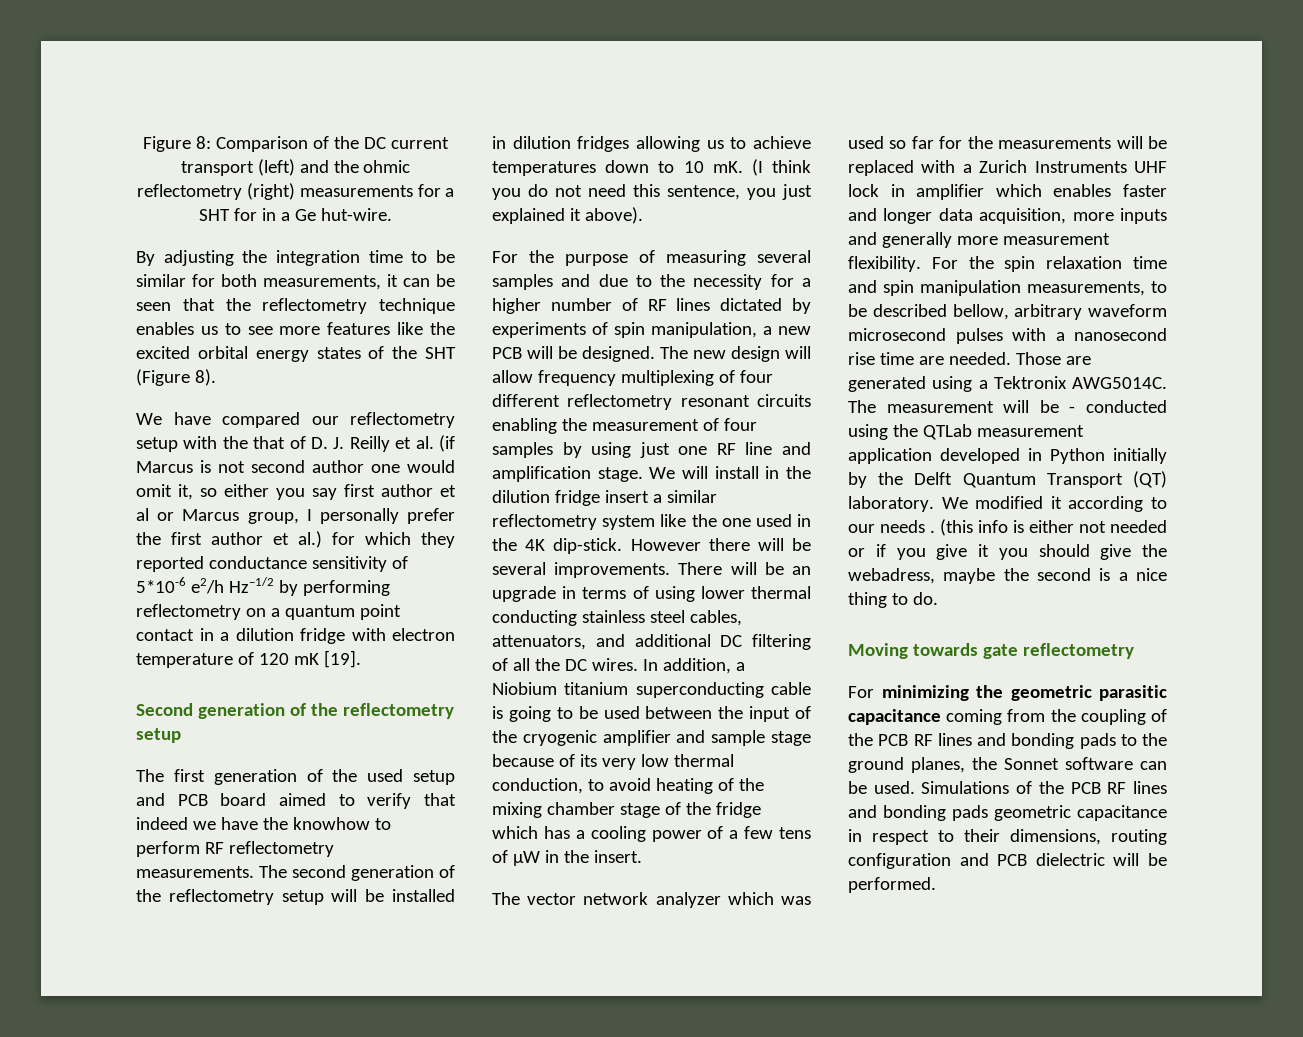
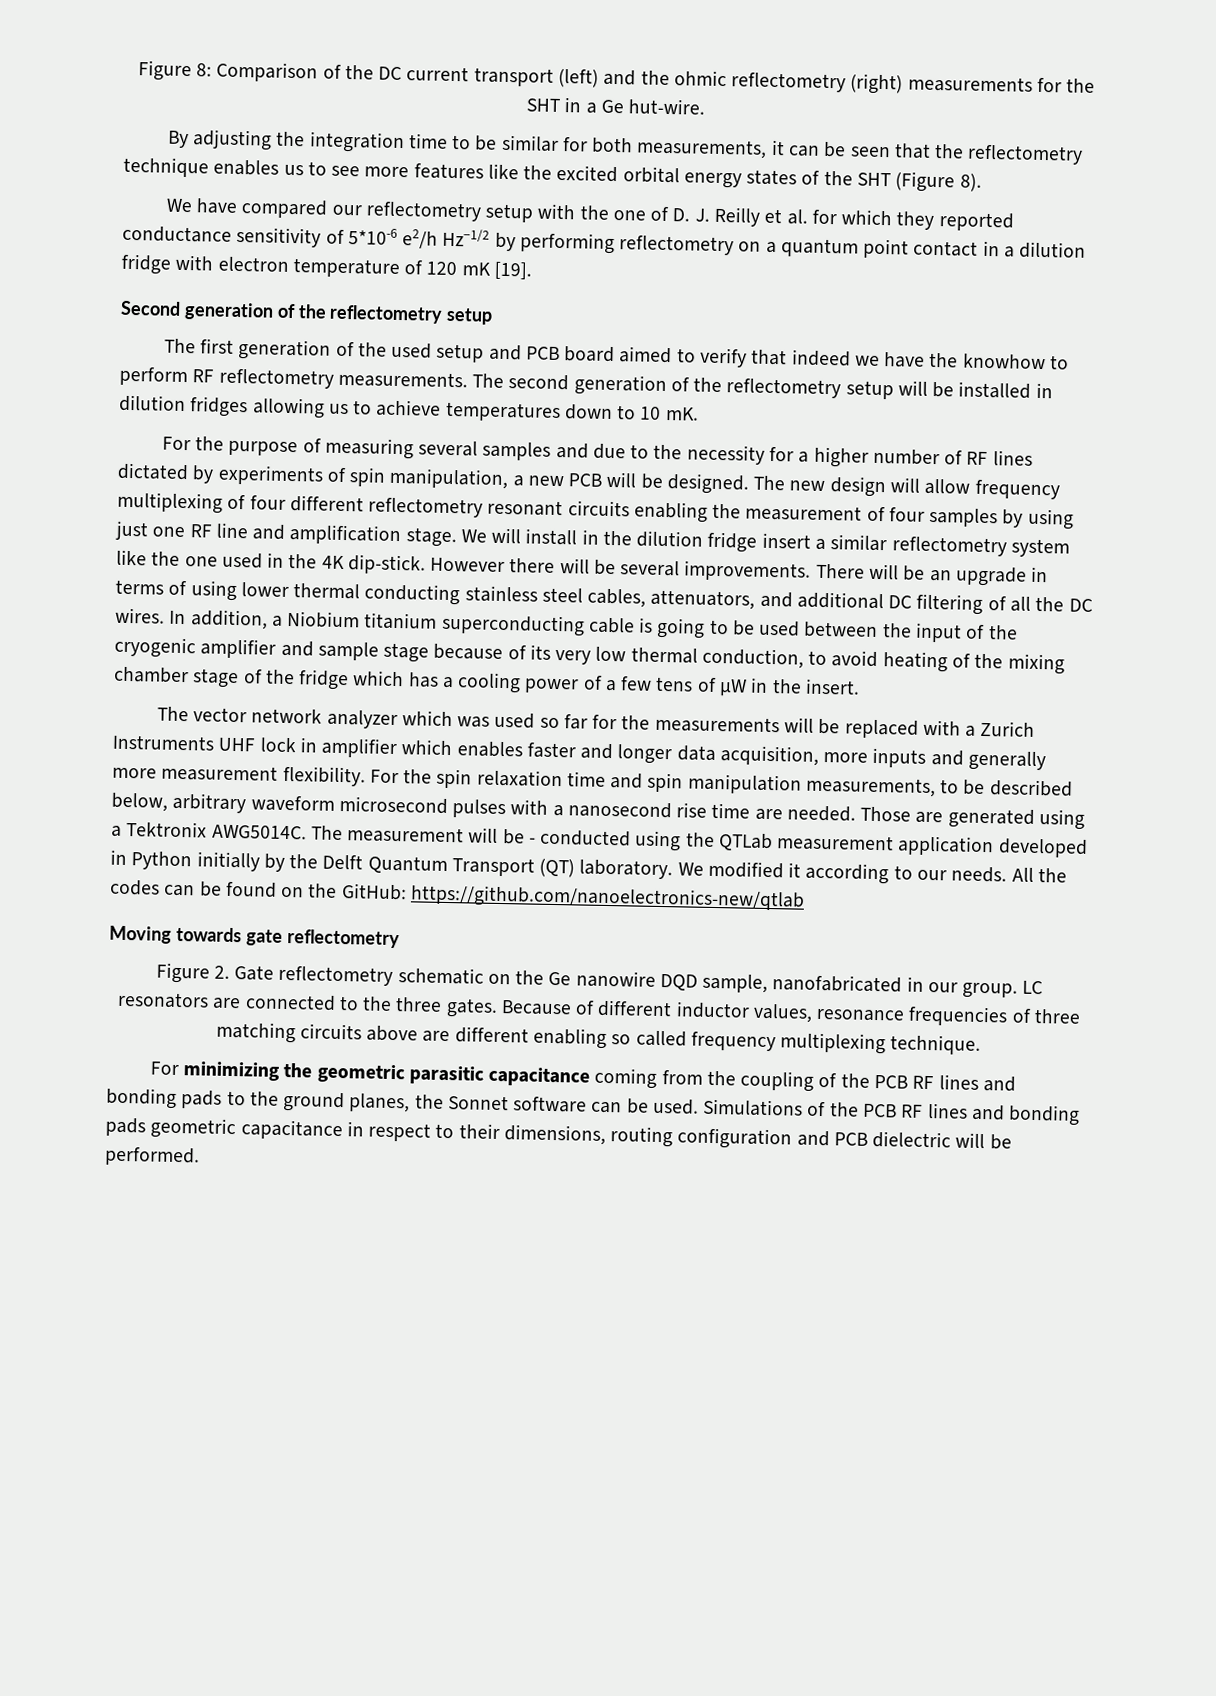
[445,188,455,197] [199,208,258,221] a SHT for -> [1066,78,1096,93] [525,98,560,112] the SHT
[253,436,286,449] that -> [612,209,646,221] one
[439,435,455,452] [136,460,455,473] [136,484,456,500] [136,508,455,524] [136,531,322,548] (if Marcus is not second author one would omit it, so either you say first author et al or Marcus group, I personally prefer the first author et al.) -> (808, 217) none
[751,159,812,176] [492,184,812,200] [492,207,643,224] (I think you do not need this sentence, you just explained it above). -> (699, 413) none
[952,304,1009,320] bellow, -> [111,792,168,812] below,
[880,519,1167,536] [848,544,1167,560] [848,568,1167,584] [848,592,938,608] [848,643,1134,659] needs . (this info is either not needed or if you give it you should give the webadress, maybe the second is a nice thing to do. // Moving towards gate reflectometry -> [951,866,1067,883] [110,879,805,912] [109,925,400,949] [155,962,1044,999] [117,991,1081,1027] [215,1021,982,1056] needs. All the codes can be found on the GitHub: https://github.com/nanoelectronics-new/qtlab // Moving towards gate reflectometry // Figure 2. Gate reflectometry schematic on the Ge nanowire DQD sample, nanofabricated in our group. LC resonators are connected to the three gates. Because of different inductor values, resonance frequencies of three matching circuits above are different enabling so called frequency multiplexing technique.

